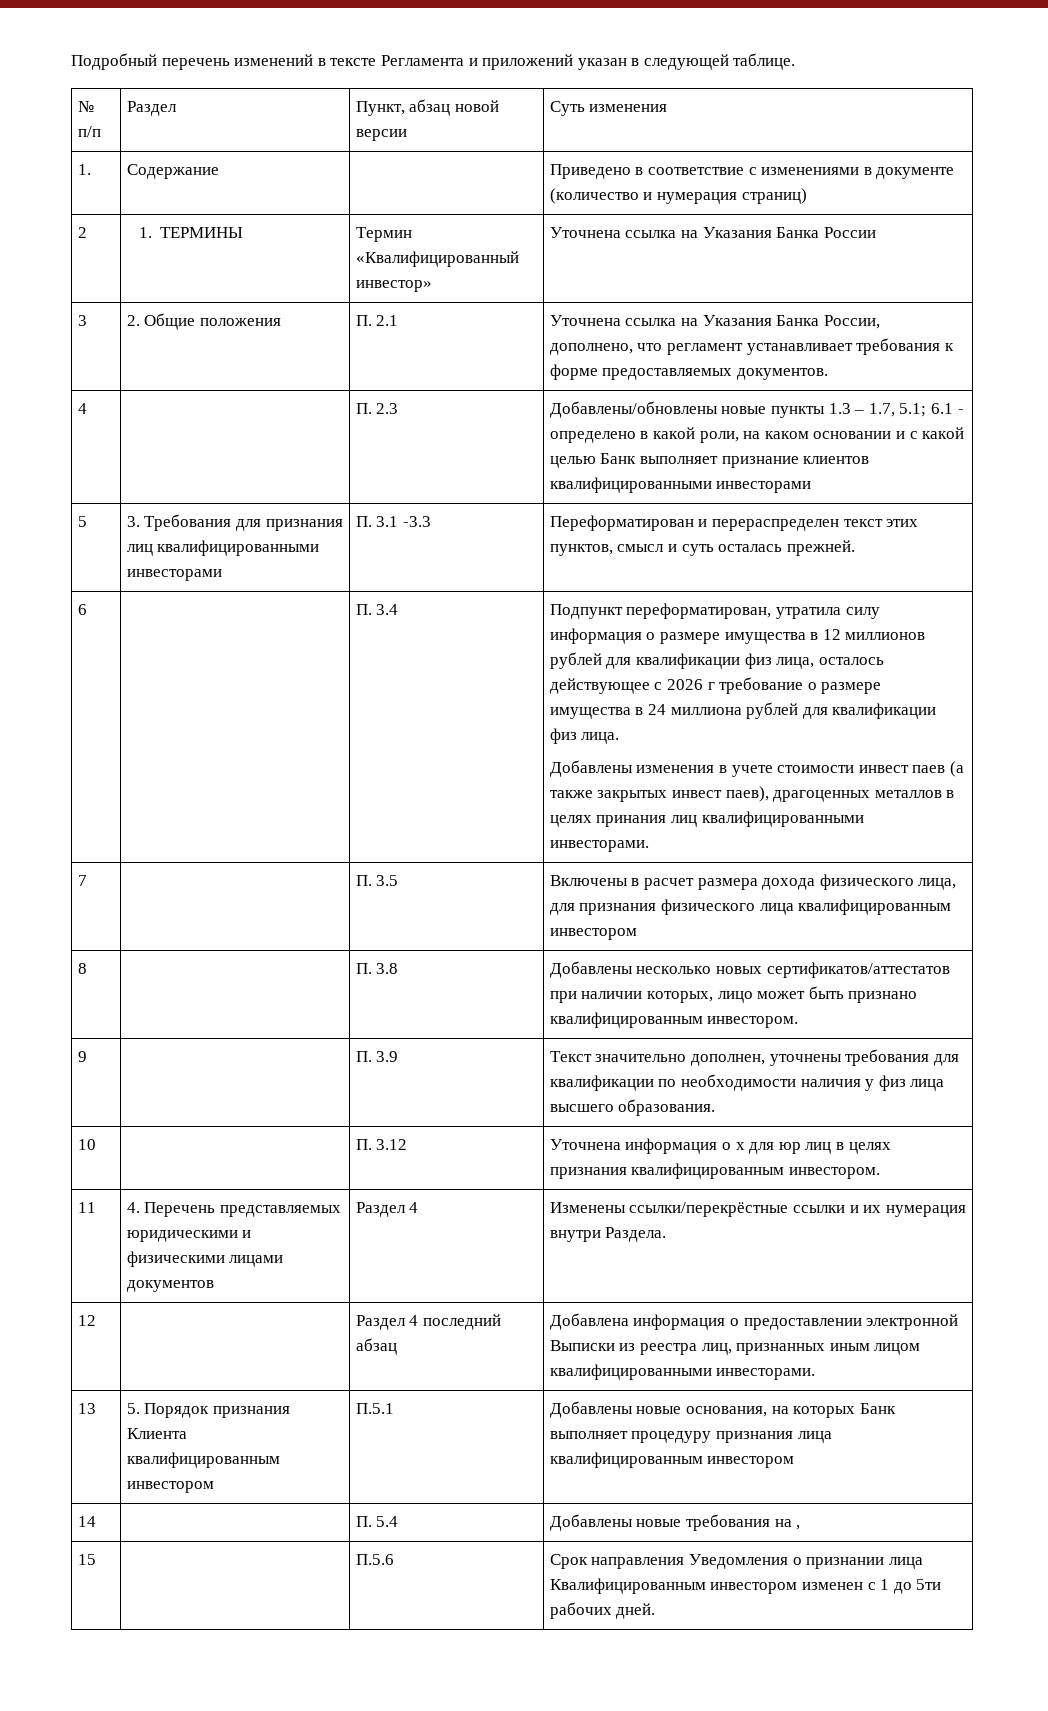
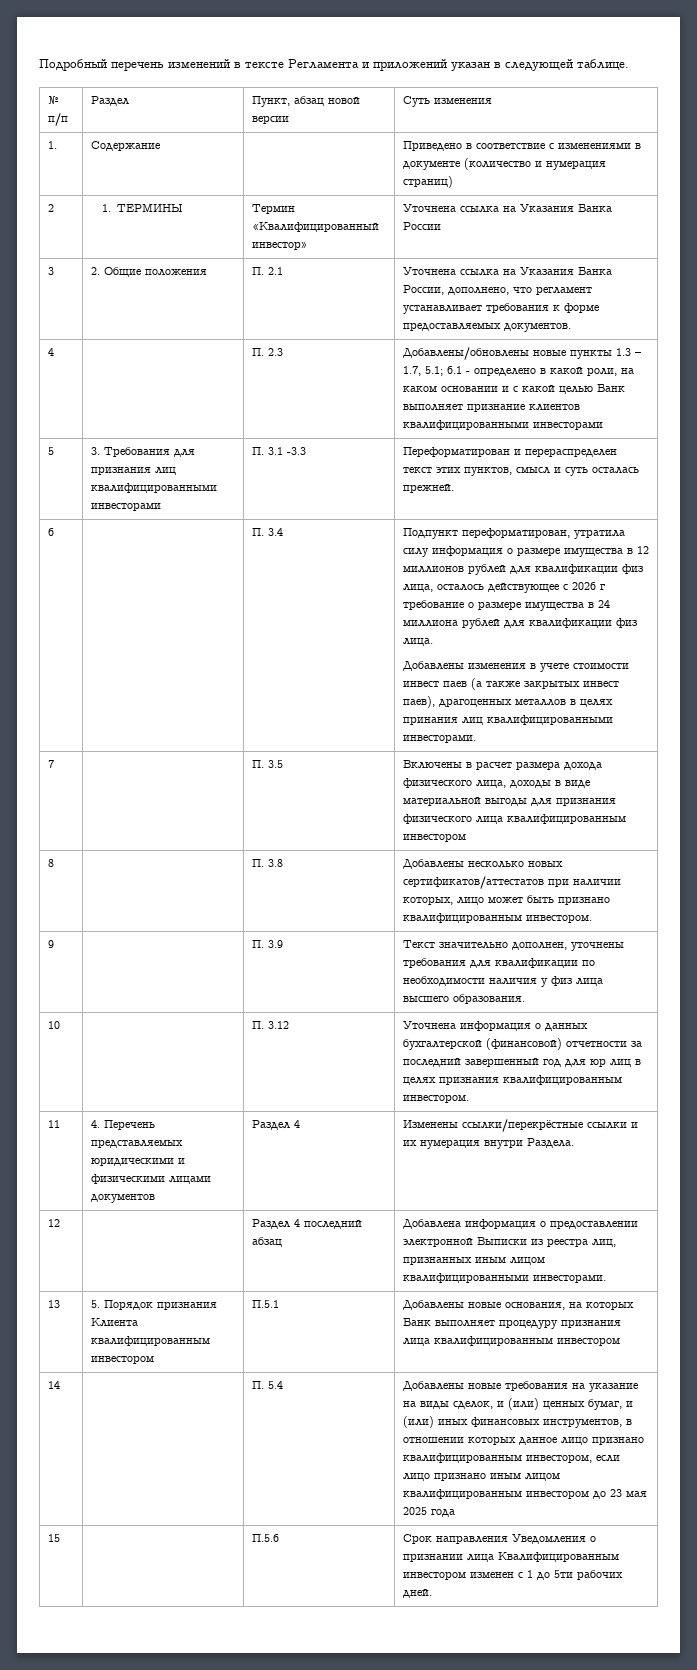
(957, 884) none -> [509,780,590,788] [402,797,527,806] доходы в виде материальной выгоды
[735,1142,745,1150] х -> [544,1023,588,1031] [402,1038,642,1050] [402,1058,561,1067] данных бухгалтерской (финансовой) отчетности за последний завершенный год
[796,1525,801,1530] , -> [588,1383,638,1392] [402,1398,633,1410] [402,1416,632,1428] [402,1437,644,1445] [402,1453,620,1463] [402,1472,560,1481] [402,1489,647,1499] [402,1507,455,1517] указание на виды сделок, и (или) ценных бумаг, и (или) иных финансовых инструментов, в отношении которых данное лицо признано квалифицированным инвестором, если лицо признано иным лицом квалифицированным инвестором до 23 мая 2025 года

